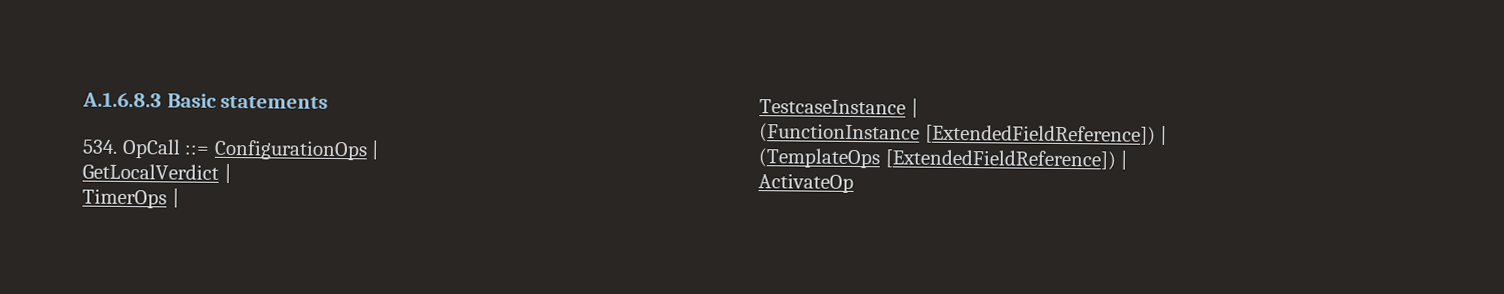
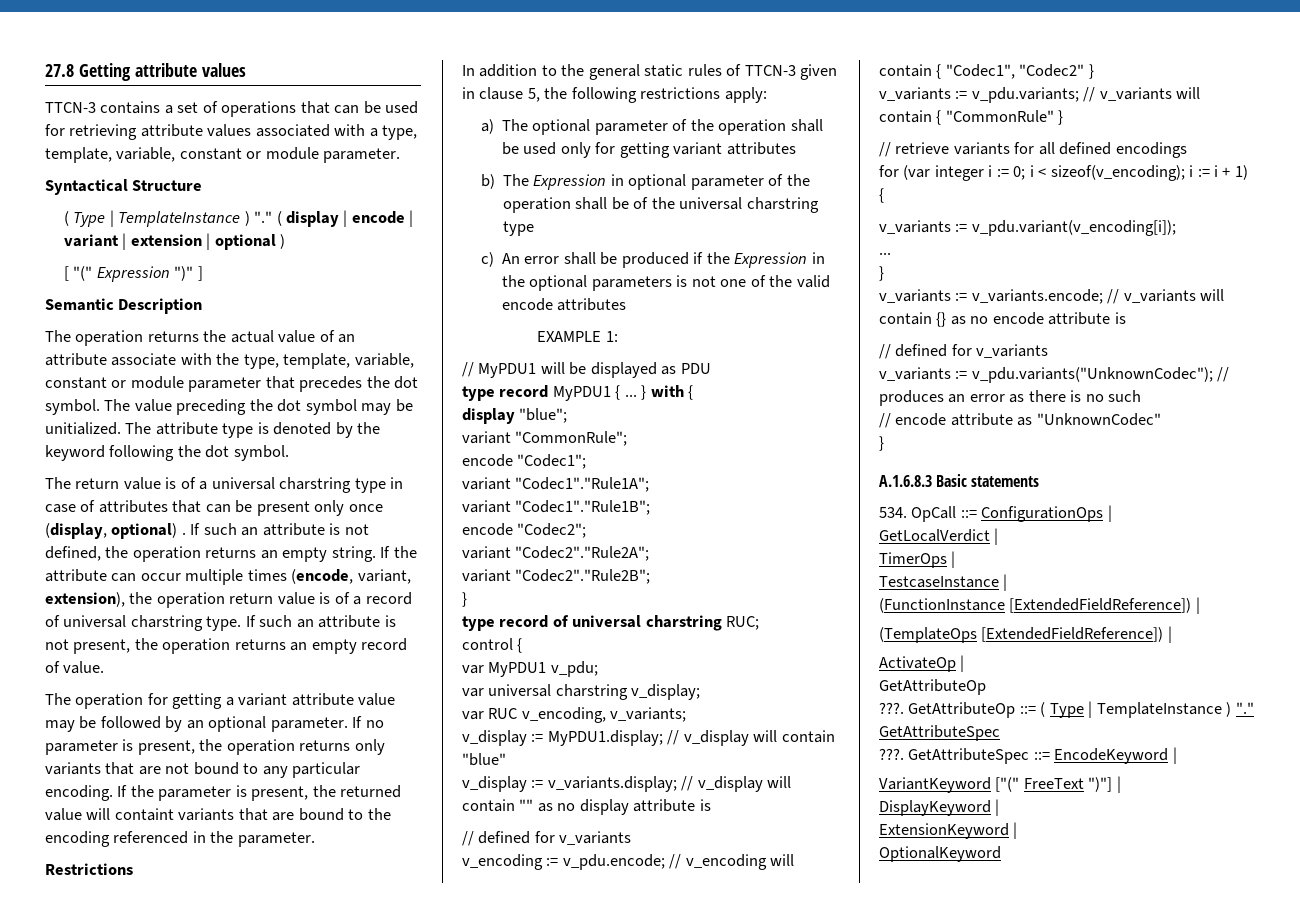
(82, 100) none -> [45,63,246,81] [45,101,419,117] [45,124,418,140] [45,147,401,163] [45,179,203,195] [63,210,414,227] [63,233,286,250] [63,266,203,282] [45,298,203,314] [45,330,356,346] [45,353,414,369] [45,376,419,392] [45,399,413,415] [45,422,381,438] [45,445,289,461] [45,477,404,493] [45,500,383,516] [45,523,369,539] [45,546,417,562] [45,569,411,585] [45,592,412,608] [45,615,396,631] [45,638,408,654] [45,661,105,674] [45,693,396,709] [45,716,384,732] [45,739,385,755] [45,762,361,778] [45,785,402,801] [45,808,391,821] [45,831,315,847] [45,863,133,875] [462,64,838,80] [462,87,767,103] [480,119,823,135] [502,142,796,158] [480,174,810,190] [503,197,819,213] [503,221,535,236] [480,252,825,268] [502,275,830,291] [502,298,627,311] [537,331,618,342] [462,362,711,378] [462,385,694,401] [462,408,568,424] [462,431,628,446] [462,454,587,469] [462,477,650,492] [462,500,651,515] [462,523,587,538] [462,546,650,561] [462,569,651,584] [462,592,467,607] [462,615,760,631] [462,638,523,653] [462,661,598,677] [462,684,701,700] [462,707,687,723] [462,730,835,746] [462,753,506,766] [462,776,792,792] [462,799,711,815] [462,831,632,846] [462,854,795,870] [879,64,1094,79] [879,87,1201,103] [879,110,1064,125] [879,142,1187,158] [879,165,1248,181] [879,188,884,203] [879,220,1176,236] [879,252,891,255] [879,266,884,281] [879,289,1225,304] [879,312,1126,327] [879,344,1049,359] [879,367,1230,383] [879,390,1142,406] [879,413,1161,428] [879,436,884,451] 27.8 Getting attribute values // TTCN-3 contains a set of operations that can be used for retrieving attribute values associated with a type, template, variable, constant or module parameter. // Syntactical Structure // ( Type | TemplateInstance ) "." ( display | encode | variant | extension | optional ) // [ "(" Expression ")" ] // Semantic Description // The operation returns the actual value of an attribute associate with the type, template, variable, constant or module parameter that precedes the dot symbol. The value preceding the dot symbol may be unitialized. The attribute type is denoted by the keyword following the dot symbol. // The return value is of a universal charstring type in case of attributes that can be present only once (display, optional) . If such an attribute is not defined, the operation returns an empty string. If the attribute can occur multiple times (encode, variant, extension), the operation return value is of a record of universal charstring type. If such an attribute is not present, the operation returns an empty record of value. // The operation for getting a variant attribute value may be followed by an optional parameter. If no parameter is present, the operation returns only variants that are not bound to any particular encoding. If the parameter is present, the returned value will containt variants that are bound to the encoding referenced in the parameter. // Restrictions // In addition to the general static rules of TTCN-3 given in clause 5, the following restrictions apply: // a) The optional parameter of the operation shall be used only for getting variant attributes // b) The Expression in optional parameter of the operation shall be of the universal charstring type // c) An error shall be produced if the Expression in the optional parameters is not one of the valid encode attributes // EXAMPLE 1: // // MyPDU1 will be displayed as PDU // type record MyPDU1 { ... } with { // display "blue"; // variant "CommonRule"; // encode "Codec1"; // variant "Codec1"."Rule1A"; // variant "Codec1"."Rule1B"; // encode "Codec2"; // variant "Codec2"."Rule2A"; // variant "Codec2"."Rule2B"; // } // type record of universal charstring RUC; // control { // var MyPDU1 v_pdu; // var universal charstring v_display; // var RUC v_encoding, v_variants; // v_display := MyPDU1.display; // v_display will contain "blue" // v_display := v_variants.display; // v_display will contain "" as no display attribute is // // defined for v_variants // v_encoding := v_pdu.encode; // v_encoding will contain { "Codec1", "Codec2" } // v_variants := v_pdu.variants; // v_variants will contain { "CommonRule" } // // retrieve variants for all defined encodings // for (var integer i := 0; i < sizeof(v_encoding); i := i + 1) { // v_variants := v_pdu.variant(v_encoding[i]); // ... // } // v_variants := v_variants.encode; // v_variants will contain {} as no encode attribute is // // defined for v_variants // v_variants := v_pdu.variants("UnknownCodec"); // produces an error as there is no such // // encode attribute as "UnknownCodec" // } //
(854, 183) none -> [960,655,965,672] [879,679,986,695] [879,701,1254,718] [879,725,1000,741] [879,747,1177,764] [879,776,1121,793] [879,799,1000,816] [879,822,1018,839] [879,846,1001,862] | // GetAttributeOp // ???. GetAttributeOp ::= ( Type | TemplateInstance ) "." GetAttributeSpec // ???. GetAttributeSpec ::= EncodeKeyword | // VariantKeyword ["(" FreeText ")"] | // DisplayKeyword | // ExtensionKeyword | // OptionalKeyword

